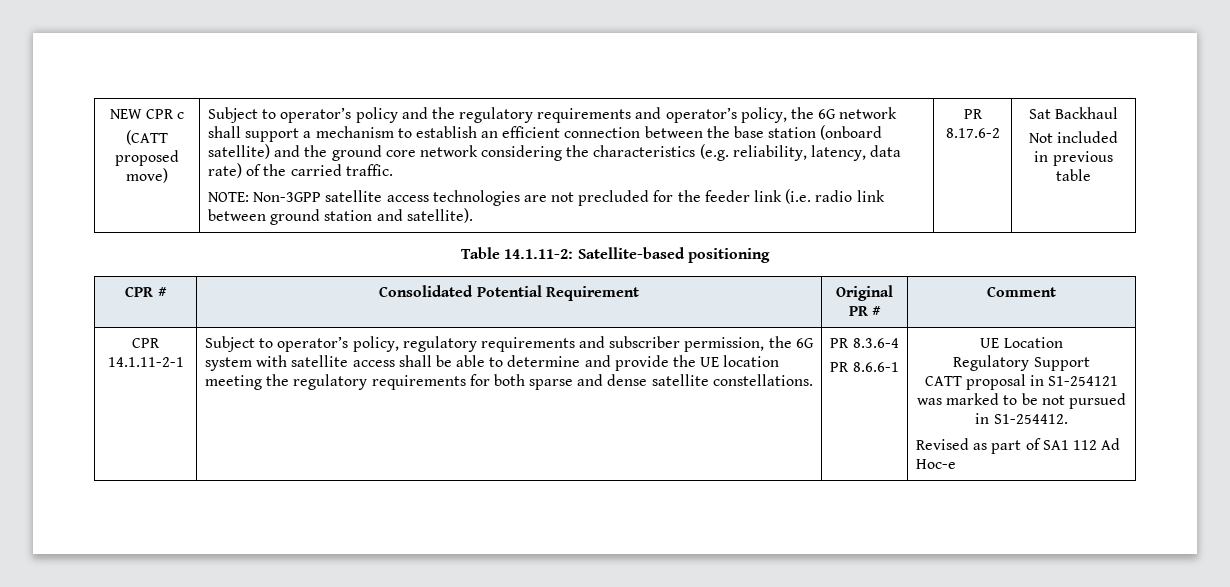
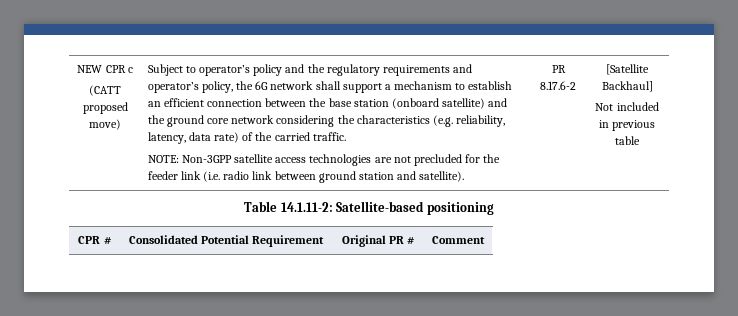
[1028,107,1119,119] Sat Backhaul -> [606,64,649,75] [601,81,653,92] [Satellite Backhaul]
[132,338,160,348] [107,357,184,367] [204,336,814,352] [204,355,780,371] [204,374,813,390] [830,338,899,348] [830,362,899,372] [980,337,1063,348] [953,355,1090,371] [924,374,1119,390] [917,393,1126,409] [975,413,1068,424] [915,438,1121,454] [915,459,956,469] // CPR 14.1.11-2-1 | Subject to operator’s policy, regulatory requirements and subscriber permission, the 6G system with satellite access shall be able to determine and provide the UE location meeting the regulatory requirements for both sparse and dense satellite constellations. | PR 8.3.6-4 // PR 8.6.6-1 | UE Location // Regulatory Support // CATT proposal in S1-254121 was marked to be not pursued in S1-254412. // Revised as part of SA1 112 Ad Hoc-e -> (485, 240) none

